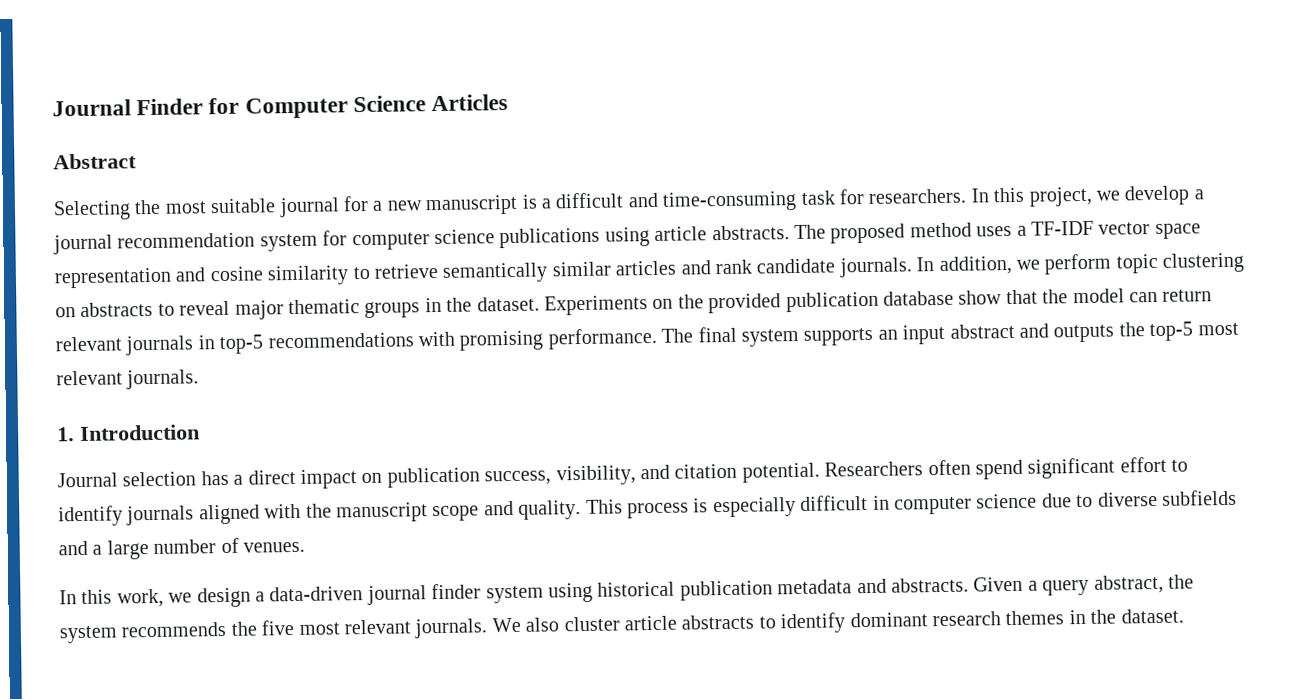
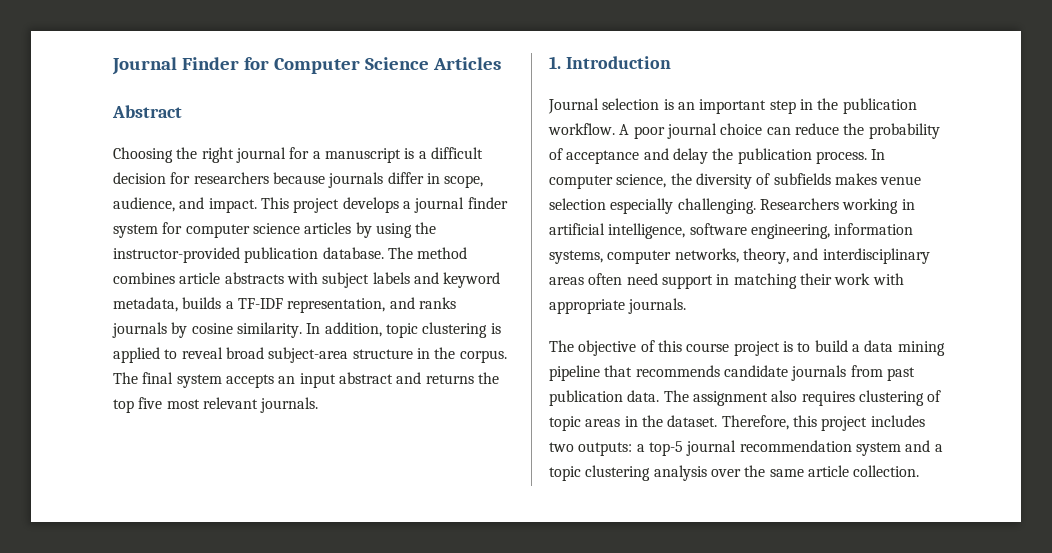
[53,198,277,221] Selecting the most suitable -> [113,147,234,163] Choosing the right
[386,200,423,211] new -> (321, 155) none
[627,185,1191,212] and time-consuming task for researchers. In this project, we develop -> [113,172,484,188] [113,197,399,213] decision for researchers because journals differ in scope, audience, and impact. This project develops
[117,232,256,249] recommendation -> [467,197,508,209] finder
[499,220,1201,249] [54,252,1245,289] [55,288,1213,320] [55,327,657,356] publications using article abstracts. The proposed method uses a TF-IDF vector space representation and cosine similarity to retrieve semantically similar articles and rank candidate journals. In addition, we perform topic clustering on abstracts to reveal major thematic groups in the dataset. Experiments on the provided publication database show that the model can return relevant journals in top-5 recommendations with promising performance. -> [304,222,437,238] [113,247,468,263] [113,272,501,288] [113,297,456,313] [112,322,501,338] [113,347,507,363] articles by using the instructor-provided publication database. The method combines article abstracts with subject labels and keyword metadata, builds a TF-IDF representation, and ranks journals by cosine similarity. In addition, topic clustering is applied to reveal broad subject-area structure in the corpus.
[803,327,874,346] supports -> [225,374,274,388] accepts
[1053,321,1194,343] outputs the top-5 -> [425,372,499,384] [113,397,163,413] returns the top five
[200,456,1189,489] [58,489,1237,527] [58,537,305,560] [59,574,1194,608] [59,608,1184,644] has a direct impact on publication success, visibility, and citation potential. Researchers often spend significant effort to identify journals aligned with the manuscript scope and quality. This process is especially difficult in computer science due to diverse subfields and a large number of venues. // In this work, we design a data-driven journal finder system using historical publication metadata and abstracts. Given a query abstract, the system recommends the five most relevant journals. We also cluster article abstracts to identify dominant research themes in the dataset. -> [663,98,917,114] [548,123,940,139] [549,148,886,164] [549,173,922,189] [549,198,915,214] [549,223,914,239] [549,248,930,264] [549,273,904,289] [549,298,687,314] [549,340,945,356] [549,365,915,381] [549,390,942,406] [549,415,925,431] [549,440,943,456] [549,465,920,481] is an important step in the publication workflow. A poor journal choice can reduce the probability of acceptance and delay the publication process. In computer science, the diversity of subfields makes venue selection especially challenging. Researchers working in artificial intelligence, software engineering, information systems, computer networks, theory, and interdisciplinary areas often need support in matching their work with appropriate journals. // The objective of this course project is to build a data mining pipeline that recommends candidate journals from past publication data. The assignment also requires clustering of topic areas in the dataset. Therefore, this project includes two outputs: a top-5 journal recommendation system and a topic clustering analysis over the same article collection.

